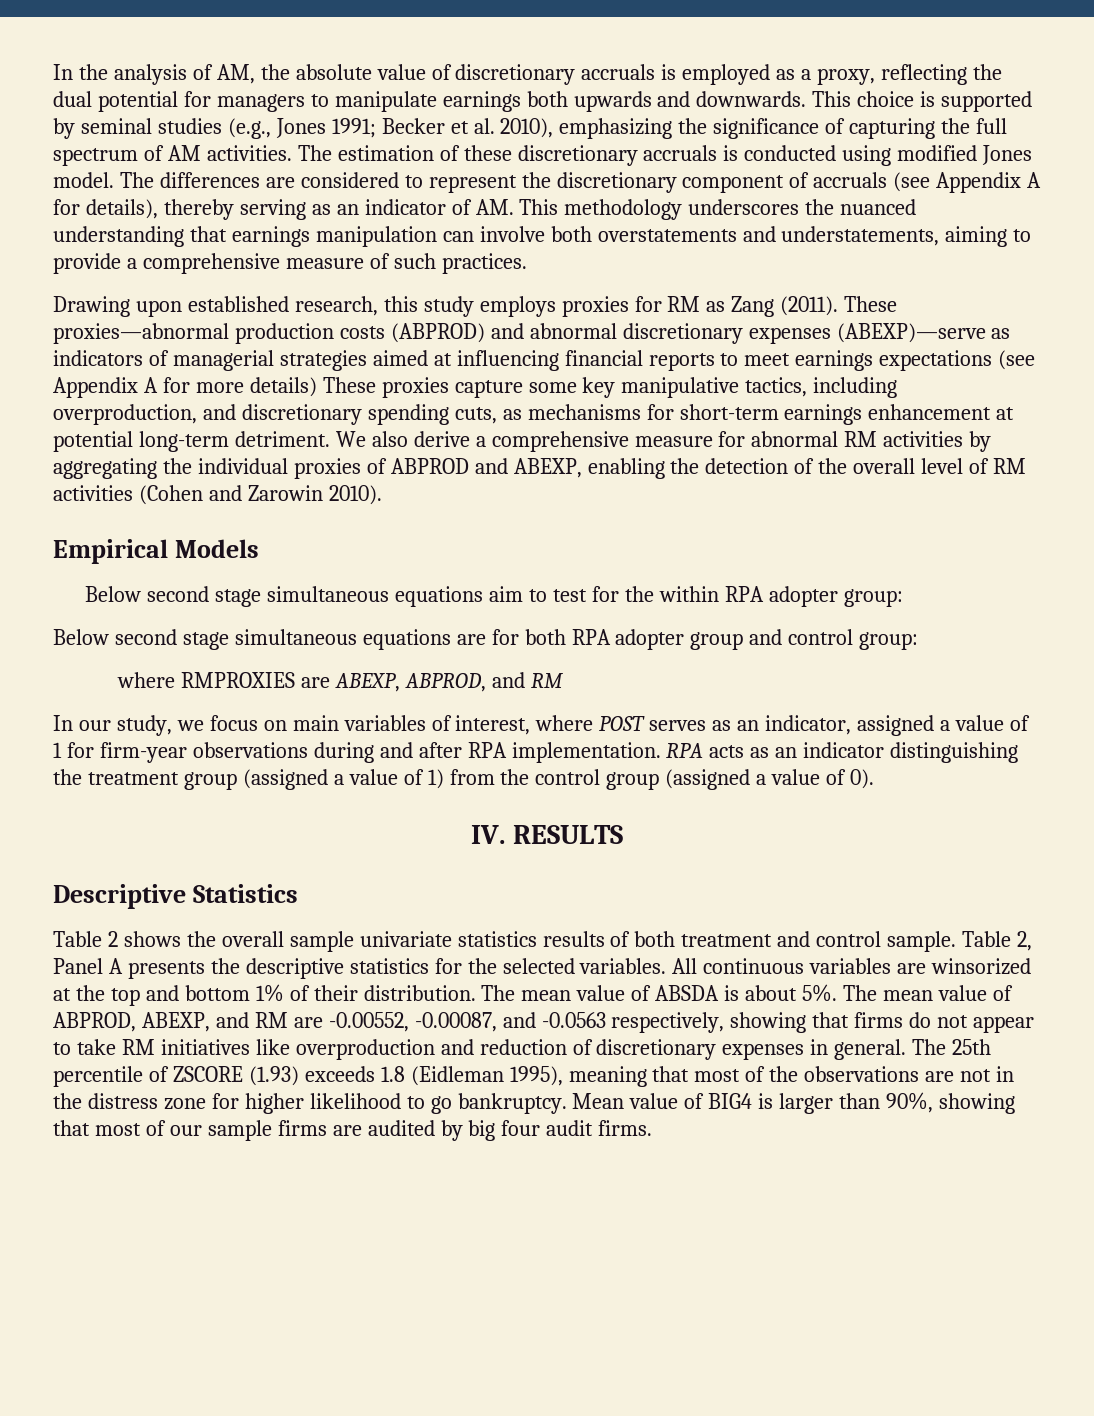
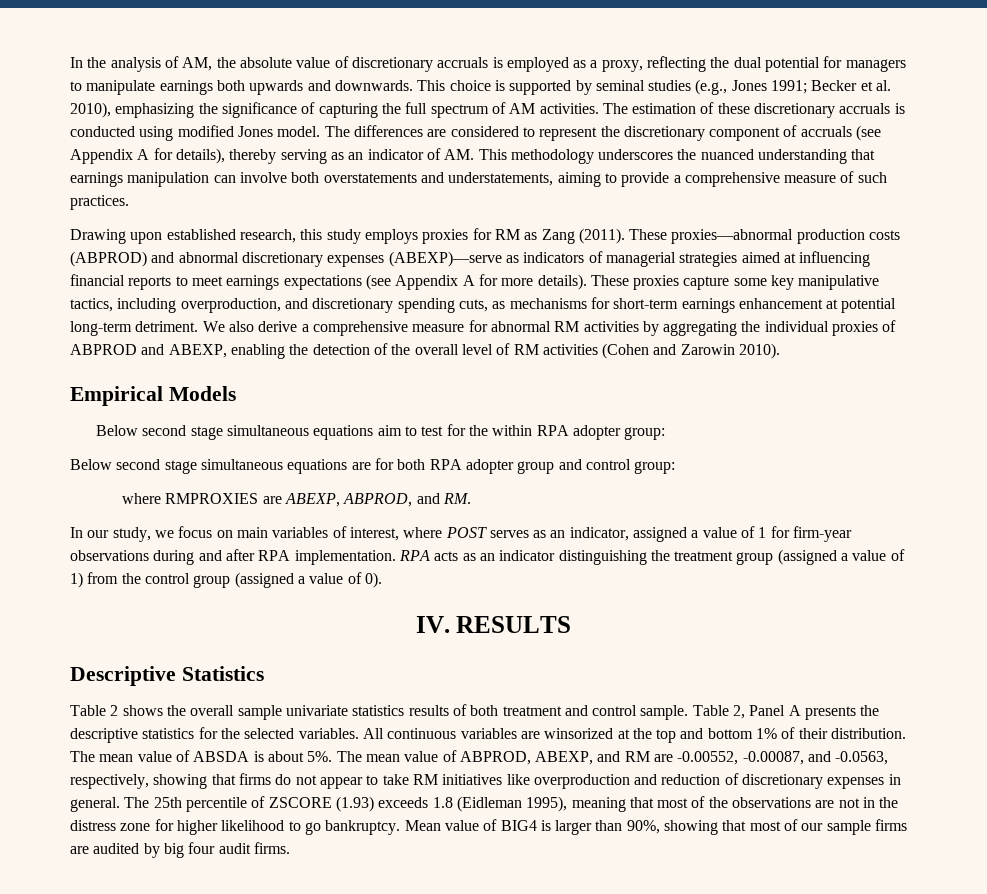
[249,377,317,397] details) -> [537,274,587,290] details).
[530,673,563,688] RM -> [442,493,471,504] RM.
[541,1012,606,1028] -0.0563 -> [835,751,889,765] -0.0563,

